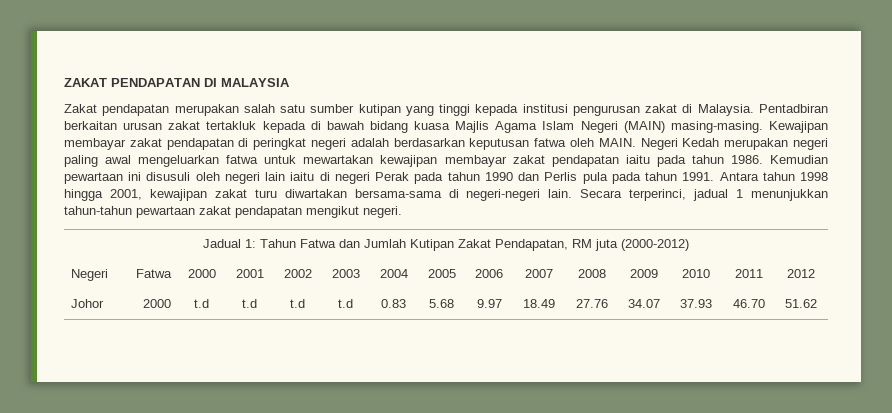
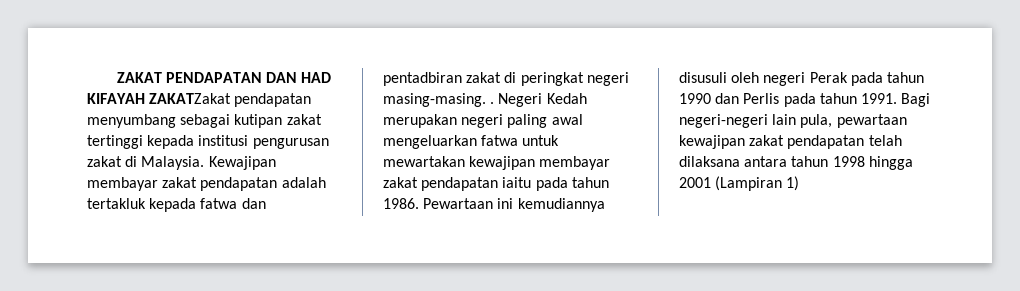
[204,78,290,87] [64,104,471,116] DI MALAYSIA // Zakat pendapatan merupakan salah satu sumber kutipan yang tinggi -> [266,72,332,83] [87,93,312,107] [87,114,322,128] [87,135,143,149] DAN HAD KIFAYAH ZAKATZakat pendapatan menyumbang sebagai kutipan zakat tertinggi
[758,104,828,113] [64,121,828,133] [64,138,636,150] Pentadbiran berkaitan urusan zakat tertakluk kepada di bawah bidang kuasa Majlis Agama Islam Negeri (MAIN) masing-masing. Kewajipan membayar zakat pendapatan di peringkat negeri adalah berdasarkan keputusan fatwa oleh MAIN. -> [208,156,276,170] [87,177,326,191] [87,198,266,212] [383,72,629,86] [383,93,495,107] Kewajipan membayar zakat pendapatan adalah tertakluk kepada fatwa dan pentadbiran zakat di peringkat negeri masing-masing. .
[769,155,828,164] [64,172,330,184] Kemudian pewartaan ini disusuli oleh negeri lain iaitu di -> [423,198,605,212] [679,72,760,83] Pewartaan ini kemudiannya disusuli oleh
[582,172,608,184] pula -> (780, 98) none
[719,172,828,181] [64,189,829,201] [64,206,402,218] [203,239,689,251] [71,269,109,281] [135,269,172,278] [187,269,216,278] [235,269,264,278] [283,269,312,278] [331,269,360,278] [379,269,408,278] [427,269,456,278] [475,269,503,278] [525,269,553,278] [577,269,606,278] [629,269,658,278] [682,269,710,278] [734,269,763,278] [787,269,815,278] [71,299,105,308] [142,299,171,308] [194,299,209,308] [242,299,257,308] [290,299,305,308] [338,299,353,308] [381,299,406,308] [429,299,454,308] [476,299,502,308] [523,299,555,308] [575,299,608,308] [627,299,660,308] [680,299,712,308] [732,299,765,308] [785,299,817,308] Antara tahun 1998 hingga 2001, kewajipan zakat turu diwartakan bersama-sama di negeri-negeri lain. Secara terperinci, jadual 1 menunjukkan tahun-tahun pewartaan zakat pendapatan mengikut negeri. // Jadual 1: Tahun Fatwa dan Jumlah Kutipan Zakat Pendapatan, RM juta (2000-2012) // Negeri | Fatwa | 2000 | 2001 | 2002 | 2003 | 2004 | 2005 | 2006 | 2007 | 2008 | 2009 | 2010 | 2011 | 2012 // Johor | 2000 | t.d | t.d | t.d | t.d | 0.83 | 5.68 | 9.97 | 18.49 | 27.76 | 34.07 | 37.93 | 46.70 | 51.62 -> [901,93,931,107] [679,114,907,128] [679,135,902,149] [679,156,913,170] [679,176,800,191] Bagi negeri-negeri lain pula, pewartaan kewajipan zakat pendapatan telah dilaksana antara tahun 1998 hingga 2001 (Lampiran 1)

